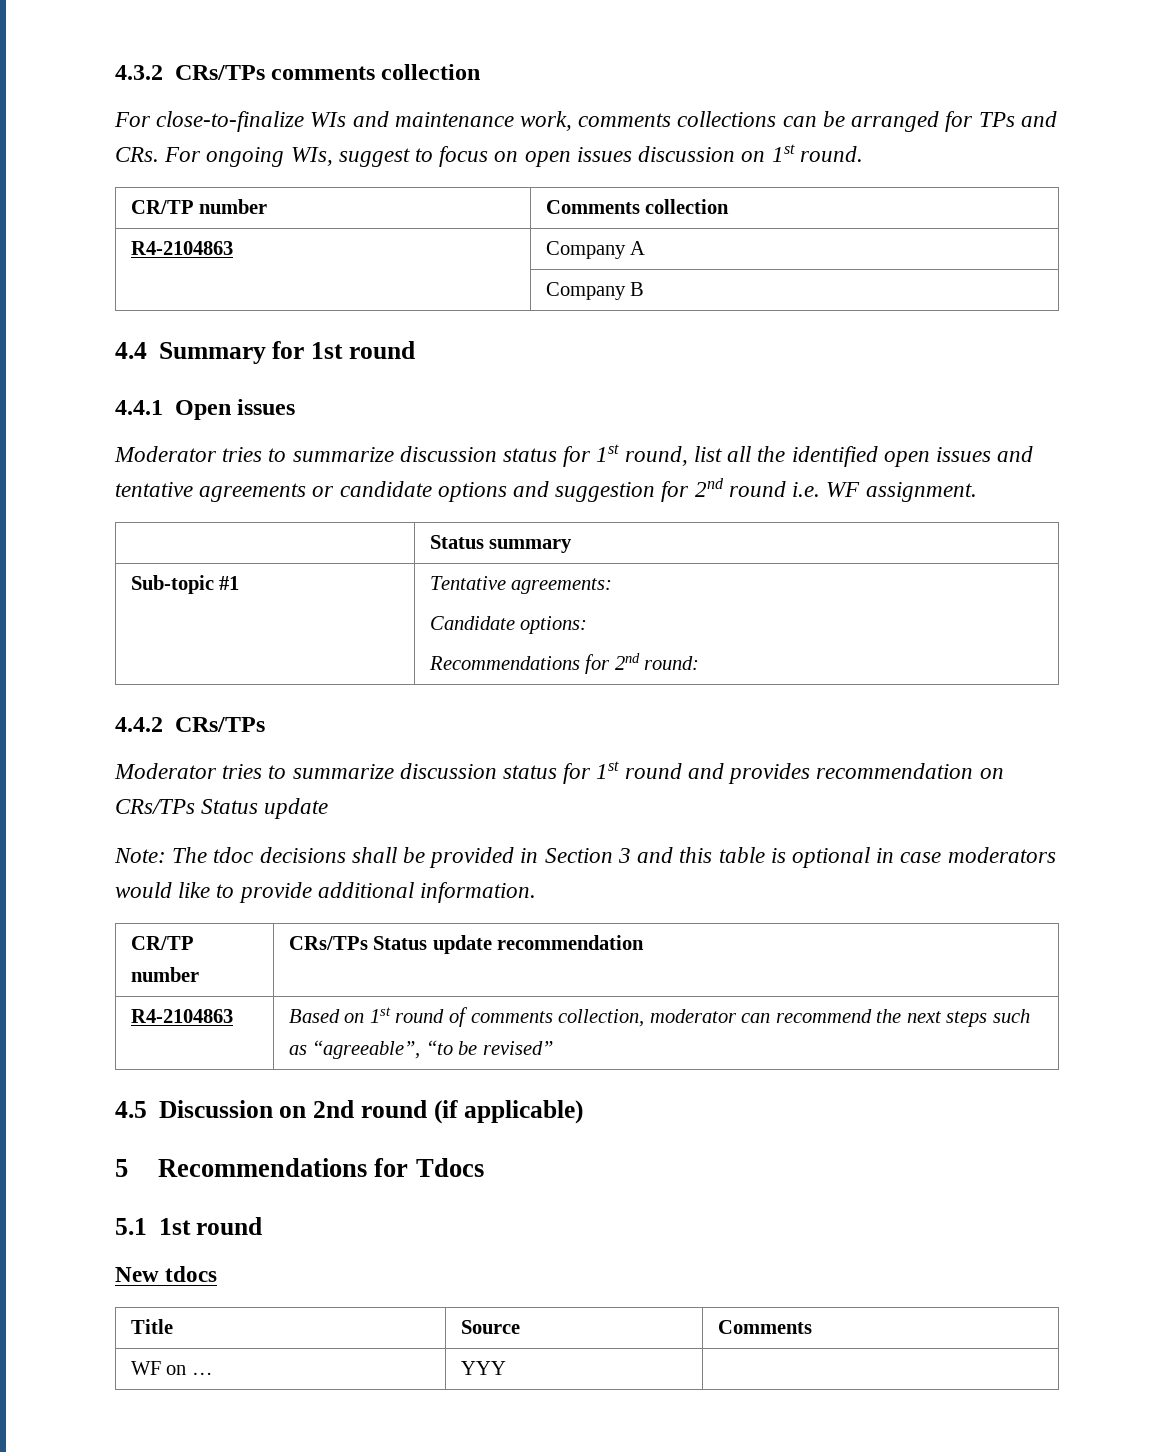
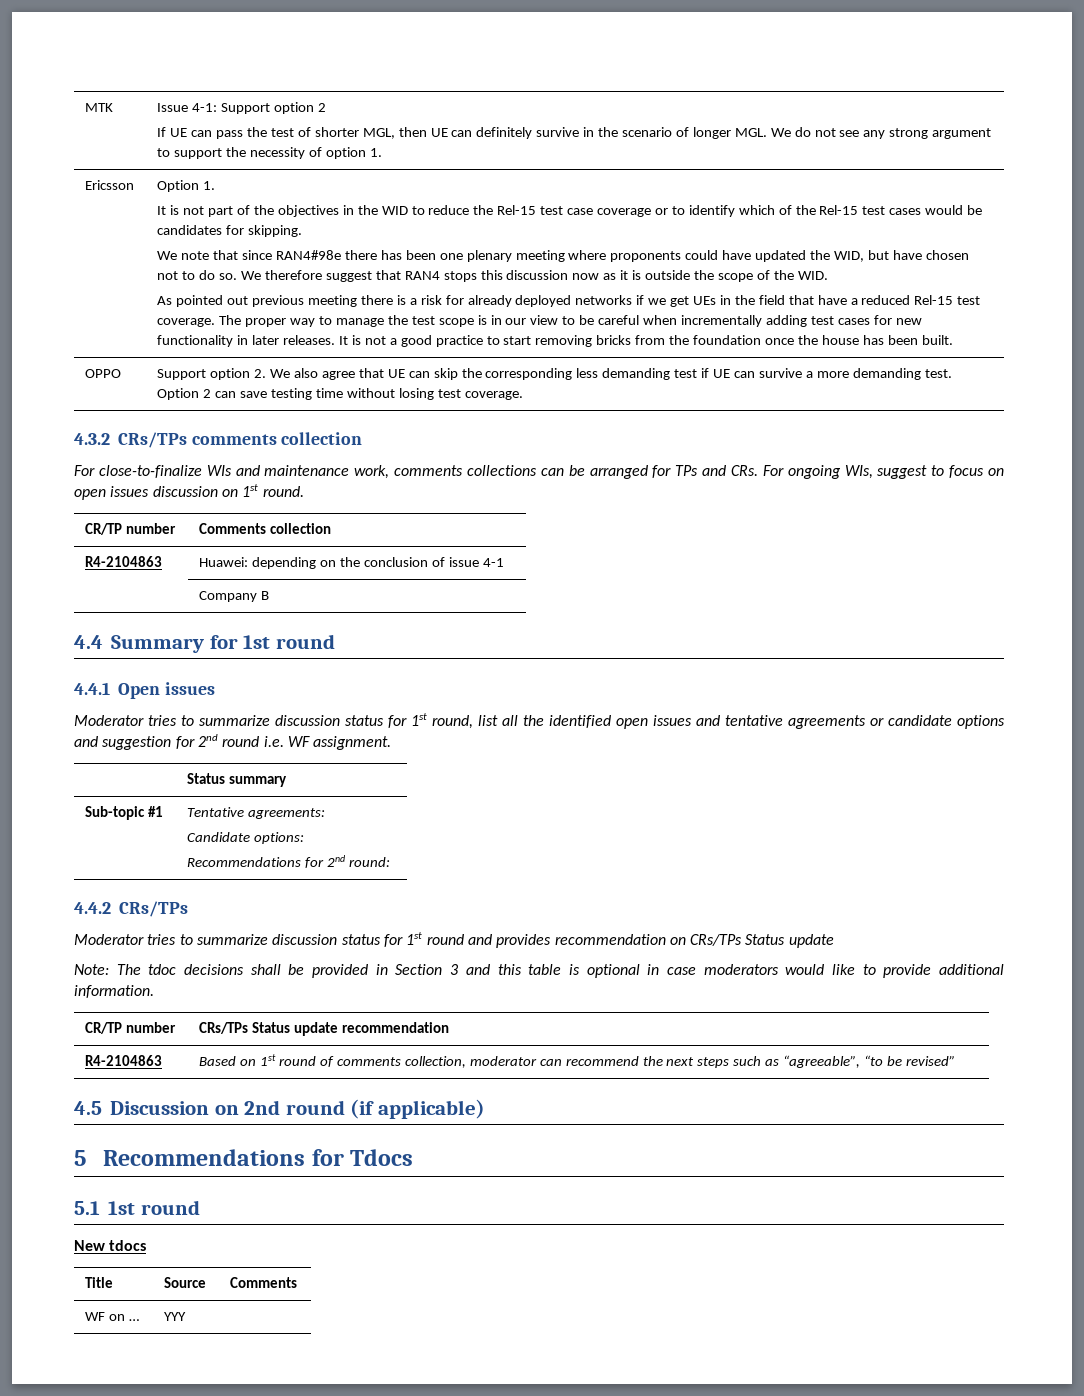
(115, 72) none -> [85,103,114,112] [157,102,327,114] [157,127,992,139] [157,147,382,159] [85,180,135,190] [157,180,216,192] [157,205,983,217] [157,225,303,237] [157,250,969,262] [157,270,828,282] [157,295,981,307] [157,315,922,327] [157,335,953,347] [85,369,122,378] [157,368,952,380] [157,388,523,400] MTK | Issue 4-1: Support option 2 // If UE can pass the test of shorter MGL, then UE can definitely survive in the scenario of longer MGL. We do not see any strong argument to support the necessity of option 1. // Ericsson | Option 1. // It is not part of the objectives in the WID to reduce the Rel-15 test case coverage or to identify which of the Rel-15 test cases would be candidates for skipping. // We note that since RAN4#98e there has been one plenary meeting where proponents could have updated the WID, but have chosen not to do so. We therefore suggest that RAN4 stops this discussion now as it is outside the scope of the WID. // As pointed out previous meeting there is a risk for already deployed networks if we get UEs in the field that have a reduced Rel-15 test coverage. The proper way to manage the test scope is in our view to be careful when incrementally adding test cases for new functionality in later releases. It is not a good practice to start removing bricks from the foundation once the house has been built. // OPPO | Support option 2. We also agree that UE can skip the corresponding less demanding test if UE can survive a more demanding test. Option 2 can save testing time without losing test coverage. //
[545,241,646,259] Company A -> [199,557,504,569] Huawei: depending on the conclusion of issue 4-1

